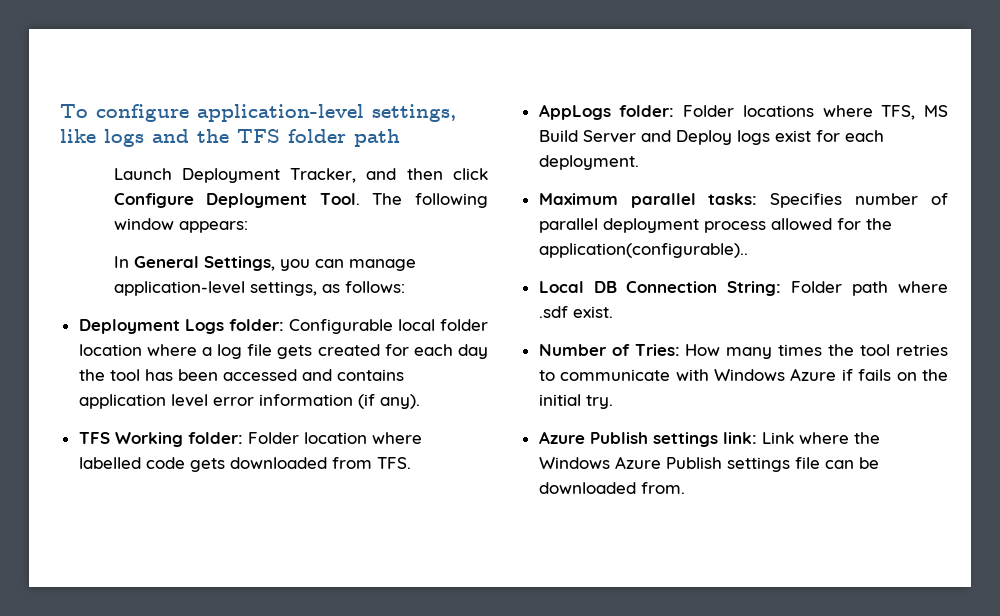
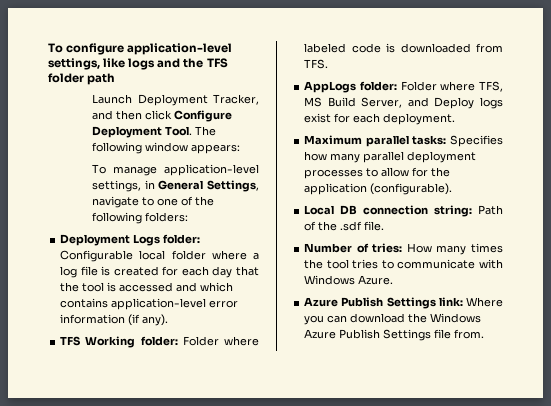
[113,256,416,271] [113,281,405,296] In General Settings, you can manage application-level settings, as follows: -> [91,164,259,176] [91,180,259,192] [91,196,214,208] [91,212,188,224] To manage application-level settings, in General Settings, navigate to one of the following folders:
[78,344,142,356] location -> (206, 255) none
[277,345,313,359] gets -> [101,266,111,276] is
[78,369,404,381] [78,394,208,409] the tool has been accessed and contains application level -> [235,266,259,276] [60,282,234,292] [60,298,207,310] that the tool is accessed and which contains application-level
[303,432,422,444] [78,457,225,472] location where labelled code gets -> [224,336,259,346] [304,43,396,53] where labeled code is
[742,105,814,117] locations -> (437, 86) none
[582,130,636,143] Server -> [361,97,403,108] Server,
[855,193,948,205] [538,218,892,233] [538,243,748,258] [538,281,948,296] [538,306,613,318] number of parallel deployment process allowed for the application(configurable).. // Local DB Connection String: Folder path where .sdf exist. -> [304,151,477,163] [304,167,451,179] [304,183,453,195] [304,205,503,217] [304,221,385,231] how many parallel deployment processes to allow for the application (configurable). // Local DB connection string: Path of the .sdf file.
[634,344,680,356] Tries: -> [372,243,403,253] tries:
[896,344,948,356] retries -> [352,259,379,269] tries
[790,368,949,381] [538,394,613,409] [538,431,880,447] [538,456,879,472] [538,482,636,494] Azure if fails on the initial try. // Azure Publish settings link: Link where the Windows Azure Publish settings file can be downloaded -> [358,275,394,285] [304,297,503,309] [304,313,482,325] [304,329,452,341] Azure. // Azure Publish Settings link: Where you can download the Windows Azure Publish Settings file

